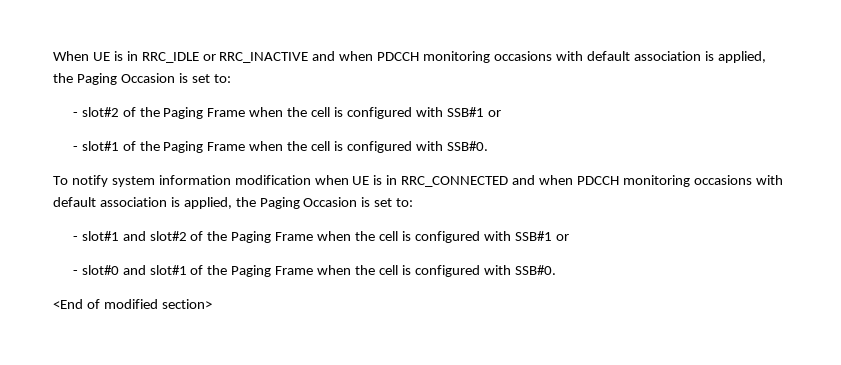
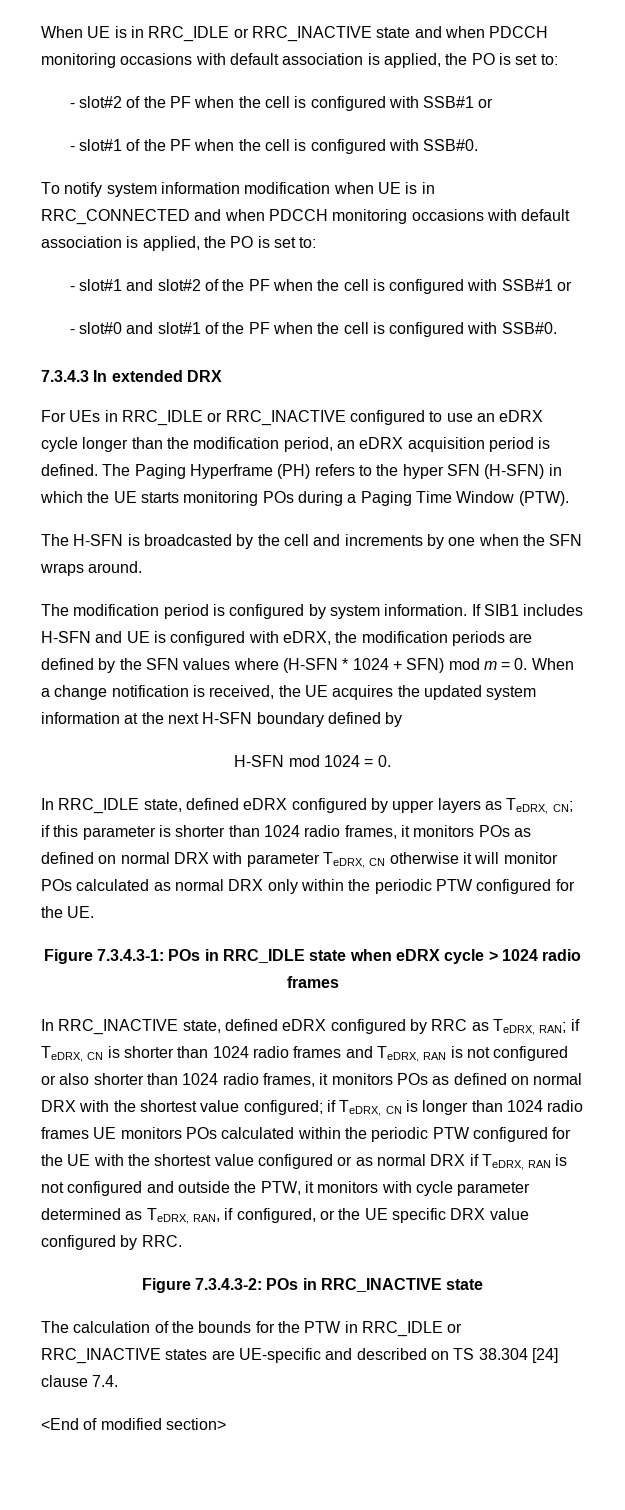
(309, 57) none -> [376,27,411,38] state
[76,73,175,85] Paging Occasion -> [471,53,495,65] PO
[163,107,246,119] Paging Frame -> [169,96,191,108] PF
[163,141,246,153] Paging Frame -> [169,139,191,151] PF
[259,197,358,209] Paging Occasion -> [230,236,254,248] PO
[231,231,314,243] Paging Frame -> [248,279,270,291] PF
[231,265,556,277] Paging Frame when the cell is configured with SSB#0. -> [248,322,557,337] [41,370,222,382] [41,410,544,426] [41,437,551,452] [41,464,562,479] [40,491,569,506] [41,534,583,549] [40,561,143,576] [41,604,584,619] [41,631,533,646] [41,658,574,673] [41,685,537,700] [41,712,403,727] [234,755,391,767] [41,798,573,814] [41,825,531,840] [41,852,558,868] [41,879,575,894] [41,906,95,918] [43,949,582,964] [286,976,339,988] [41,1019,580,1035] [41,1046,569,1062] [41,1073,583,1087] [41,1100,584,1116] [41,1127,572,1142] [41,1154,568,1170] [41,1181,531,1196] [41,1208,529,1224] [41,1235,182,1250] [141,1278,484,1293] [41,1321,463,1337] [41,1348,558,1364] [41,1375,119,1387] PF when the cell is configured with SSB#0. // 7.3.4.3 In extended DRX // For UEs in RRC_IDLE or RRC_INACTIVE configured to use an eDRX cycle longer than the modification period, an eDRX acquisition period is defined. The Paging Hyperframe (PH) refers to the hyper SFN (H-SFN) in which the UE starts monitoring POs during a Paging Time Window (PTW). // The H-SFN is broadcasted by the cell and increments by one when the SFN wraps around. // The modification period is configured by system information. If SIB1 includes H-SFN and UE is configured with eDRX, the modification periods are defined by the SFN values where (H-SFN * 1024 + SFN) mod m = 0. When a change notification is received, the UE acquires the updated system information at the next H-SFN boundary defined by // H-SFN mod 1024 = 0. // In RRC_IDLE state, defined eDRX configured by upper layers as TeDRX, CN; if this parameter is shorter than 1024 radio frames, it monitors POs as defined on normal DRX with parameter TeDRX, CN otherwise it will monitor POs calculated as normal DRX only within the periodic PTW configured for the UE. // Figure 7.3.4.3-1: POs in RRC_IDLE state when eDRX cycle > 1024 radio frames // In RRC_INACTIVE state, defined eDRX configured by RRC as TeDRX, RAN; if TeDRX, CN is shorter than 1024 radio frames and TeDRX, RAN is not configured or also shorter than 1024 radio frames, it monitors POs as defined on normal DRX with the shortest value configured; if TeDRX, CN is longer than 1024 radio frames UE monitors POs calculated within the periodic PTW configured for the UE with the shortest value configured or as normal DRX if TeDRX, RAN is not configured and outside the PTW, it monitors with cycle parameter determined as TeDRX, RAN, if configured, or the UE specific DRX value configured by RRC. // Figure 7.3.4.3-2: POs in RRC_INACTIVE state // The calculation of the bounds for the PTW in RRC_IDLE or RRC_INACTIVE states are UE-specific and described on TS 38.304 [24] clause 7.4.

